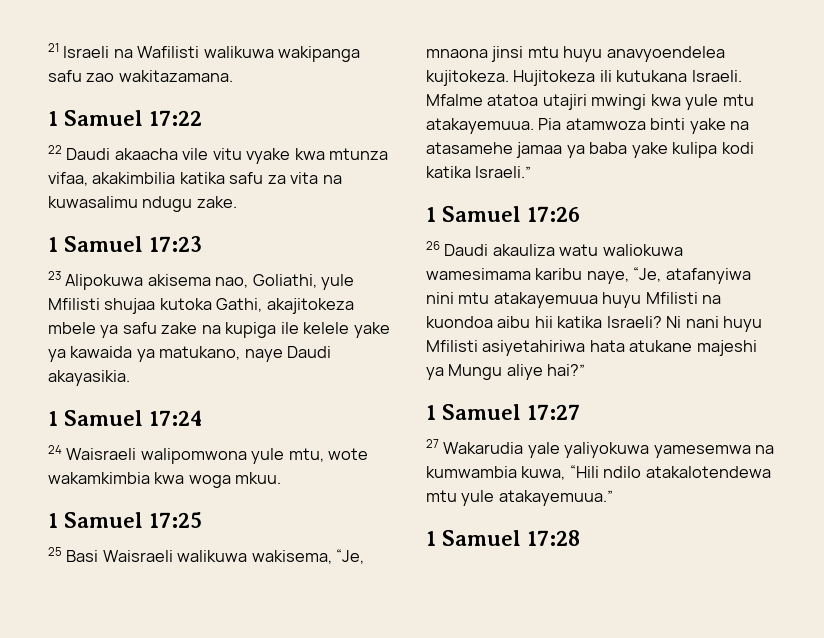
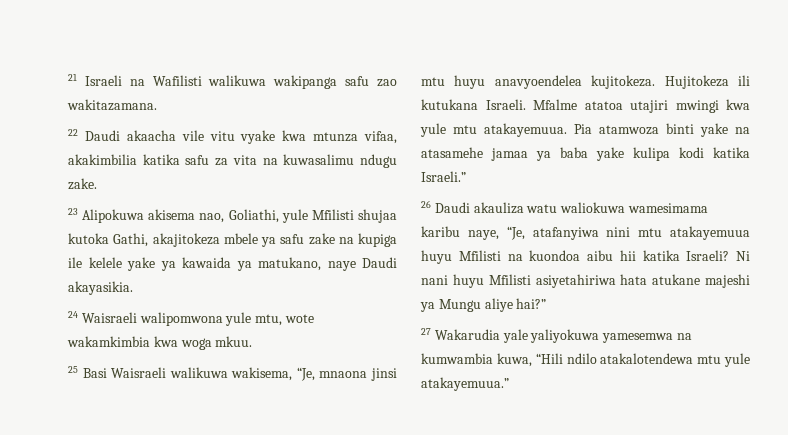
[48,110,202,126] // 1 Samuel 17:22 -> (157, 105) none
[48,236,202,252] // 1 Samuel 17:23 -> (97, 184) none
[48,410,202,426] // 1 Samuel 17:24 -> (133, 288) none
[48,512,202,528] // 1 Samuel 17:25 -> (253, 341) none
[426,206,580,222] // 1 Samuel 17:26 -> (466, 176) none
[426,404,580,420] // 1 Samuel 17:27 -> (547, 303) none
[426,530,580,546] // 1 Samuel 17:28 -> (509, 384) none

